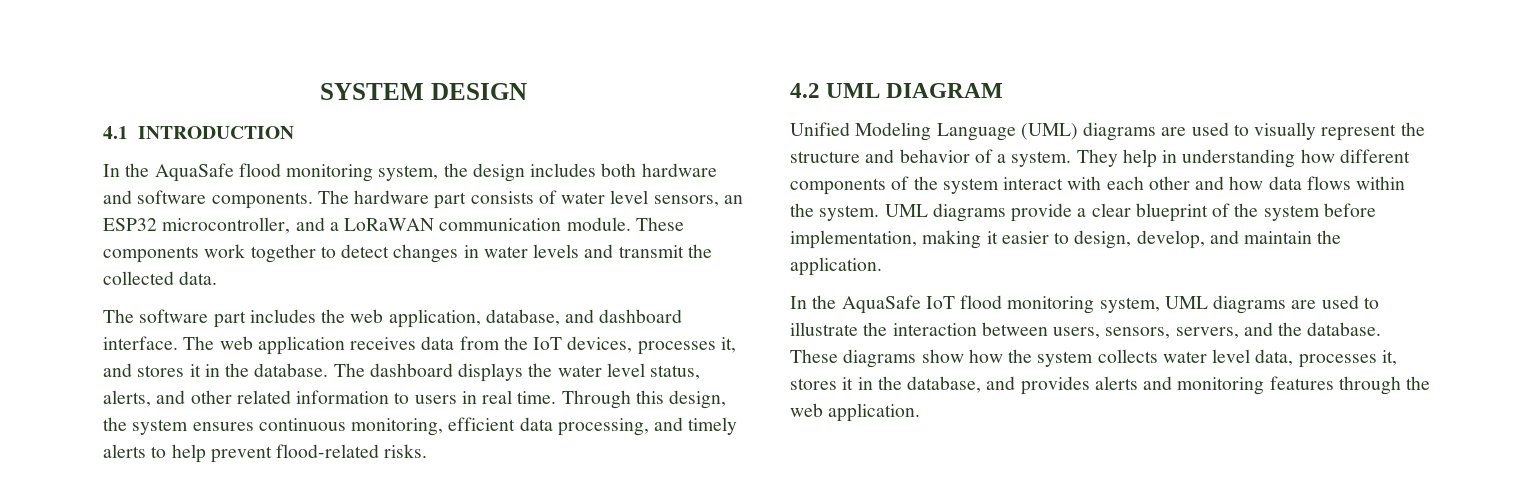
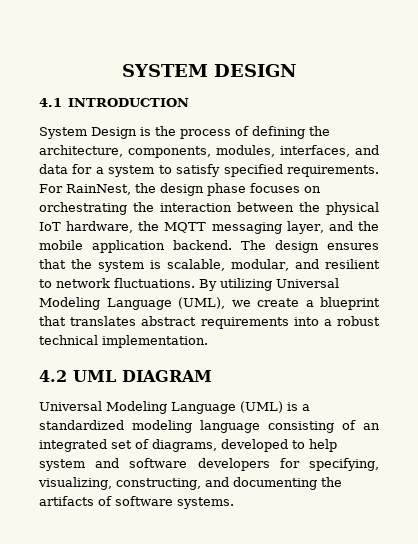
[103,163,717,182] [103,190,743,209] [103,217,684,234] [103,244,712,263] [103,271,218,285] [103,309,683,328] [103,336,736,355] [103,363,701,382] [103,390,727,409] [103,417,738,436] [103,444,428,463] In the AquaSafe flood monitoring system, the design includes both hardware and software components. The hardware part consists of water level sensors, an ESP32 microcontroller, and a LoRaWAN communication module. These components work together to detect changes in water levels and transmit the collected data. // The software part includes the web application, database, and dashboard interface. The web application receives data from the IoT devices, processes it, and stores it in the database. The dashboard displays the water level status, alerts, and other related information to users in real time. Through this design, the system ensures continuous monitoring, efficient data processing, and timely alerts to help prevent flood-related risks. -> [39,126,330,139] [39,145,379,158] [39,164,379,177] [39,183,321,196] [39,202,379,215] [39,221,379,234] [39,240,379,253] [39,259,380,272] [39,278,339,291] [39,297,380,310] [39,316,380,329] [39,335,208,348] System Design is the process of defining the architecture, components, modules, interfaces, and data for a system to satisfy specified requirements. For RainNest, the design phase focuses on orchestrating the interaction between the physical IoT hardware, the MQTT messaging layer, and the mobile application backend. The design ensures that the system is scalable, modular, and resilient to network fluctuations. By utilizing Universal Modeling Language (UML), we create a blueprint that translates abstract requirements into a robust technical implementation.
[790,122,850,136] Unified -> [39,401,102,411] Universal
[1083,122,1425,141] [790,149,1410,168] [790,176,1406,195] [790,203,1376,222] [790,230,1342,249] [790,257,882,276] [790,295,1379,314] [790,322,1382,339] [790,349,1397,368] [790,376,1431,395] [790,403,921,422] diagrams are used to visually represent the structure and behavior of a system. They help in understanding how different components of the system interact with each other and how data flows within the system. UML diagrams provide a clear blueprint of the system before implementation, making it easier to design, develop, and maintain the application. // In the AquaSafe IoT flood monitoring system, UML diagrams are used to illustrate the interaction between users, sensors, servers, and the database. These diagrams show how the system collects water level data, processes it, stores it in the database, and provides alerts and monitoring features through the web application. -> [287,402,310,411] [39,420,380,433] [39,439,337,452] [39,458,379,471] [38,477,342,490] [39,496,234,509] is a standardized modeling language consisting of an integrated set of diagrams, developed to help system and software developers for specifying, visualizing, constructing, and documenting the artifacts of software systems.

